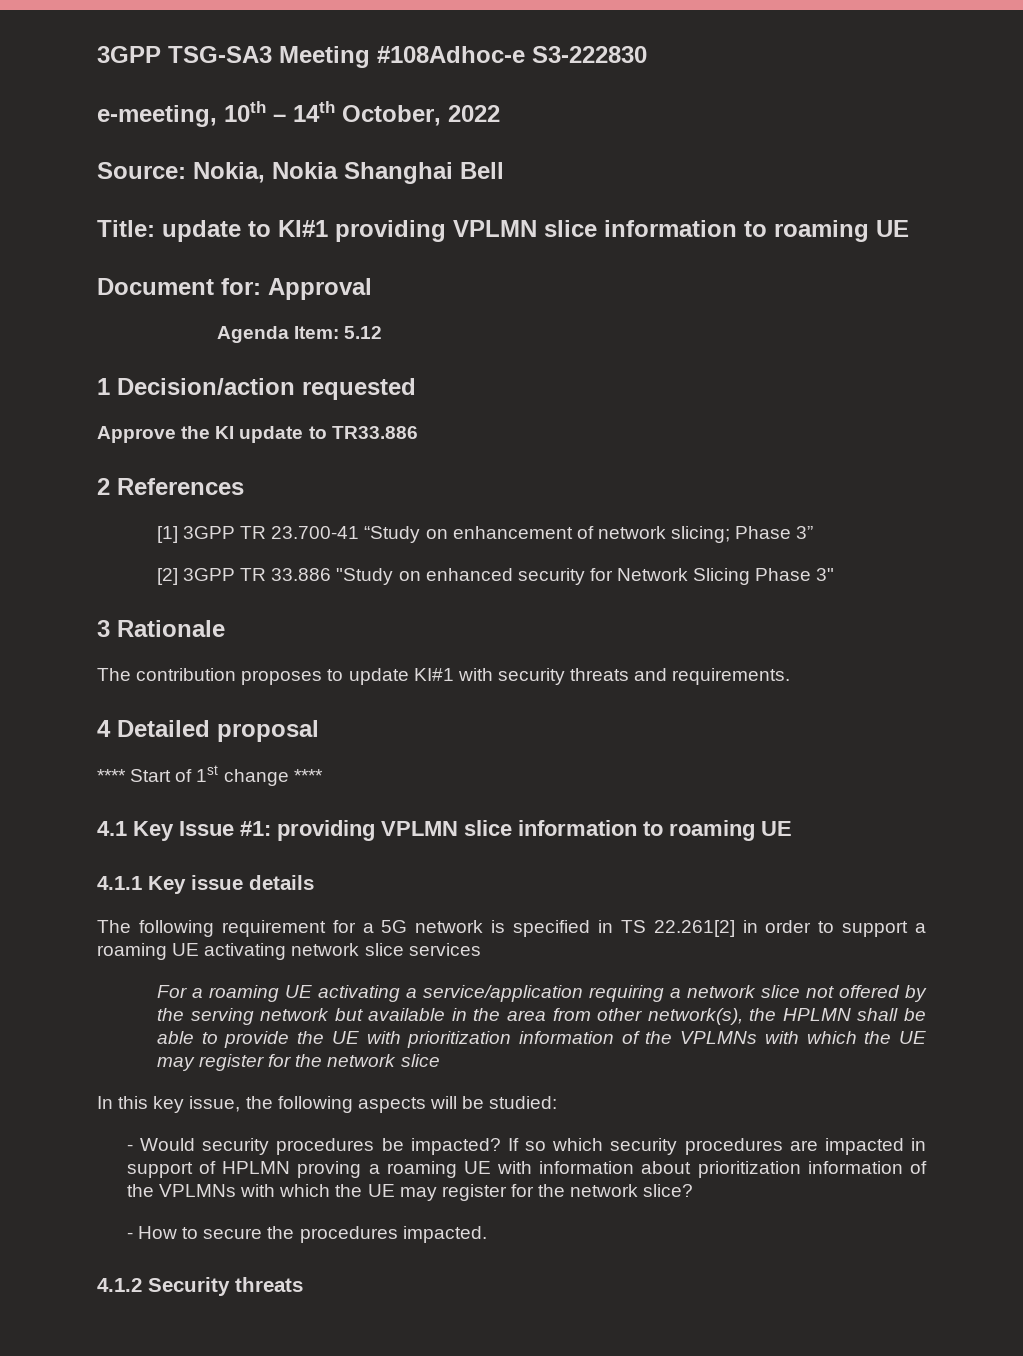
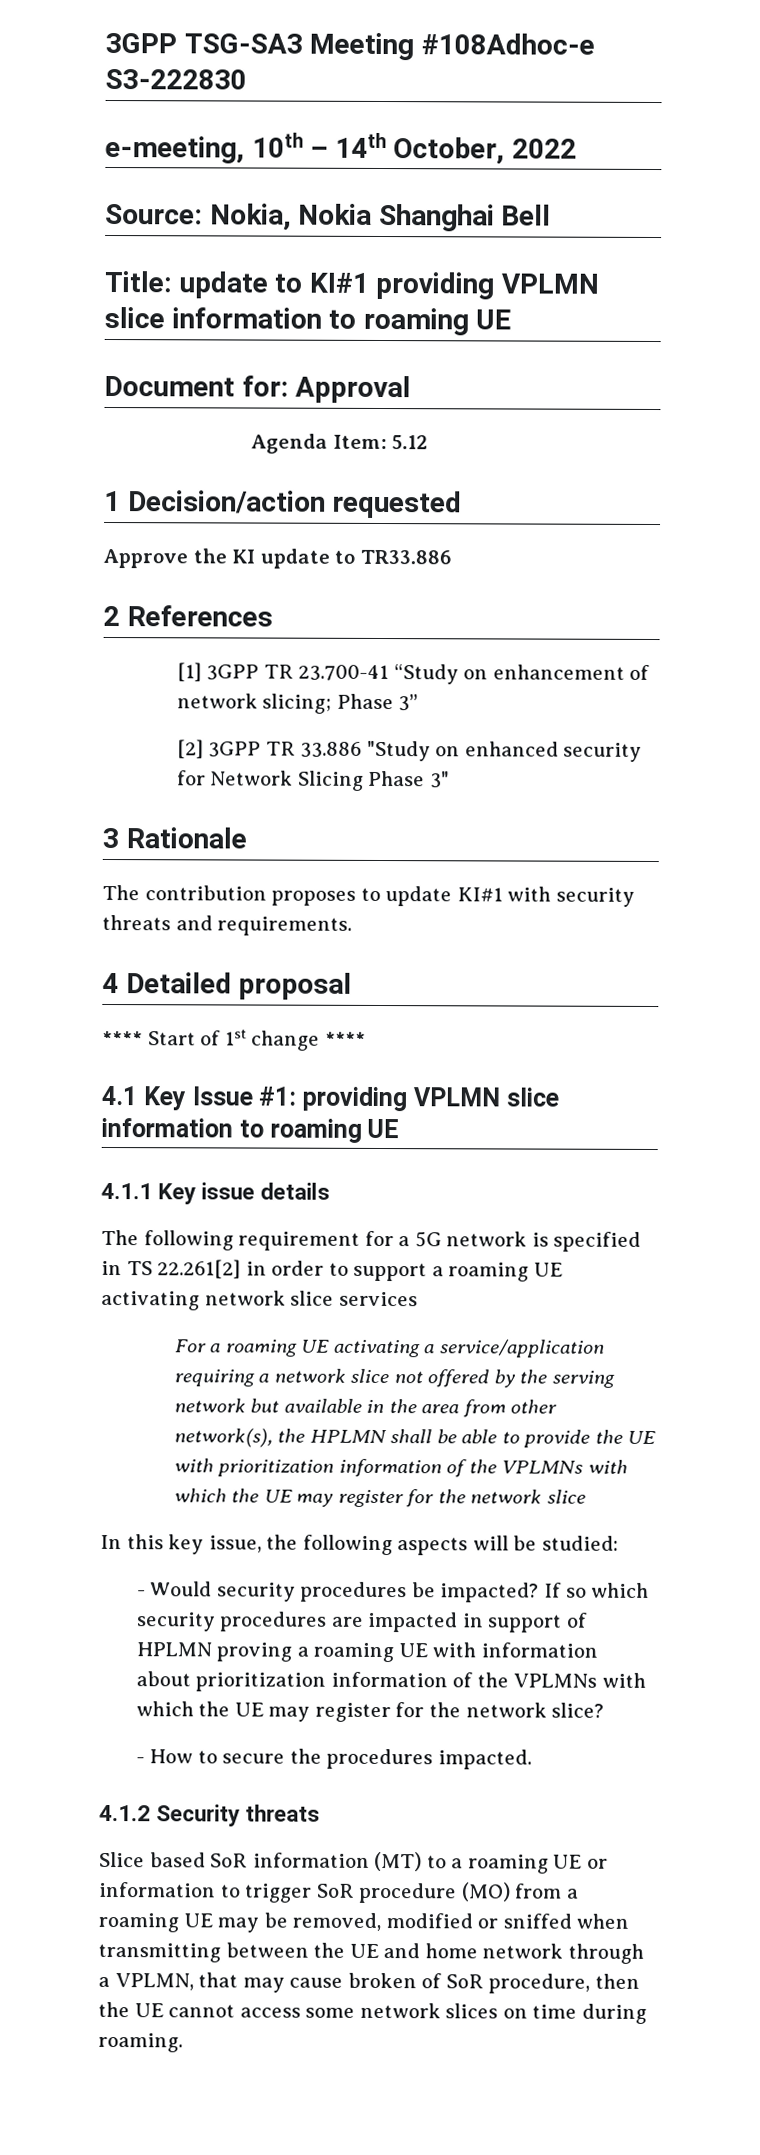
(303, 1284) none -> [99,1851,608,1874] [98,1881,579,1904] [98,1912,630,1933] [98,1942,644,1964] [98,1972,640,1994] [98,2001,647,2024] [98,2032,183,2053] // Slice based SoR information (MT) to a roaming UE or information to trigger SoR procedure (MO) from a roaming UE may be removed, modified or sniffed when transmitting between the UE and home network through a VPLMN, that may cause broken of SoR procedure, then the UE cannot access some network slices on time during roaming.

